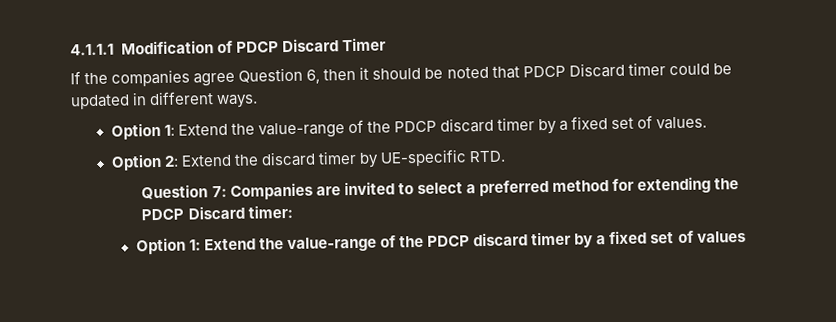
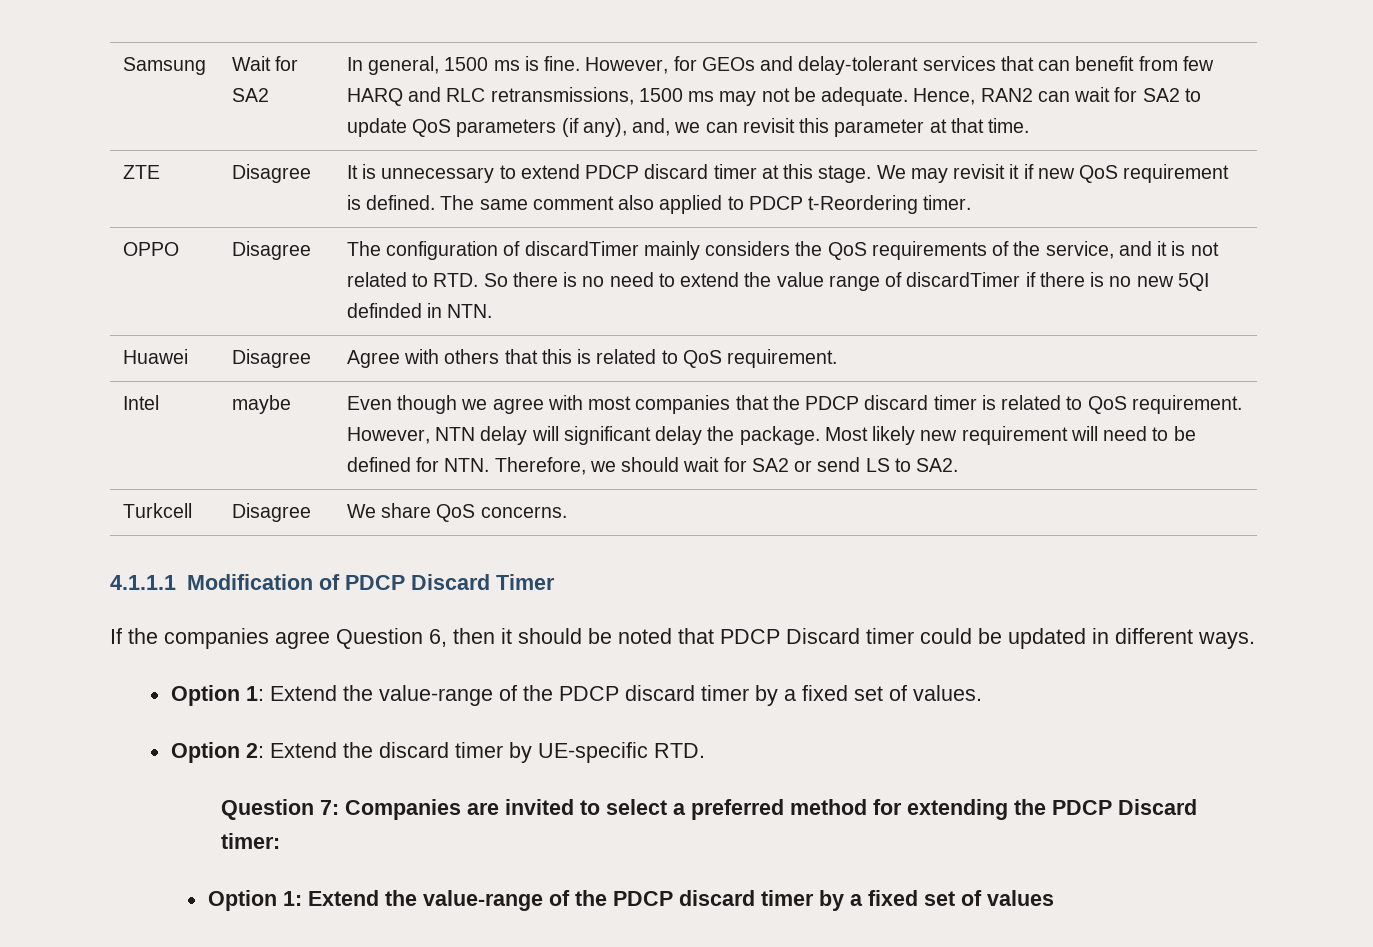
(70, 49) none -> [122,57,206,75] [231,56,298,71] [231,88,269,102] [346,56,1214,75] [346,87,1201,106] [346,118,1030,137] [122,165,160,179] [231,164,311,183] [346,164,1230,183] [346,195,972,214] [122,242,179,256] [231,241,311,260] [346,241,1219,260] [346,272,1210,291] [346,303,493,318] [122,349,188,364] [231,349,311,368] [346,349,838,368] [122,395,159,410] [231,395,291,414] [346,395,1242,414] [346,426,1196,445] [346,457,959,475] [122,503,192,518] [231,503,311,522] [346,503,567,522] Samsung | Wait for SA2 | In general, 1500 ms is fine. However, for GEOs and delay-tolerant services that can benefit from few HARQ and RLC retransmissions, 1500 ms may not be adequate. Hence, RAN2 can wait for SA2 to update QoS parameters (if any), and, we can revisit this parameter at that time. // ZTE | Disagree | It is unnecessary to extend PDCP discard timer at this stage. We may revisit it if new QoS requirement is defined. The same comment also applied to PDCP t-Reordering timer. // OPPO | Disagree | The configuration of discardTimer mainly considers the QoS requirements of the service, and it is not related to RTD. So there is no need to extend the value range of discardTimer if there is no new 5QI definded in NTN. // Huawei | Disagree | Agree with others that this is related to QoS requirement. // Intel | maybe | Even though we agree with most companies that the PDCP discard timer is related to QoS requirement. However, NTN delay will significant delay the package. Most likely new requirement will need to be defined for NTN. Therefore, we should wait for SA2 or send LS to SA2. // Turkcell | Disagree | We share QoS concerns. //

